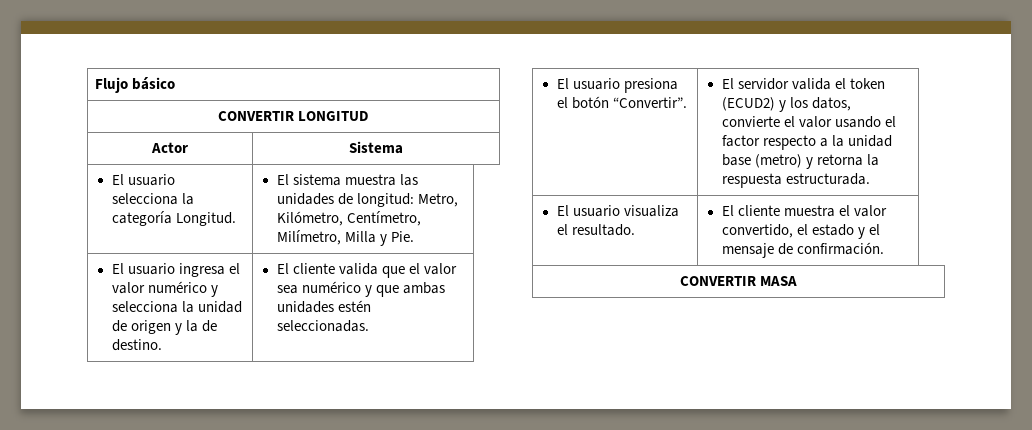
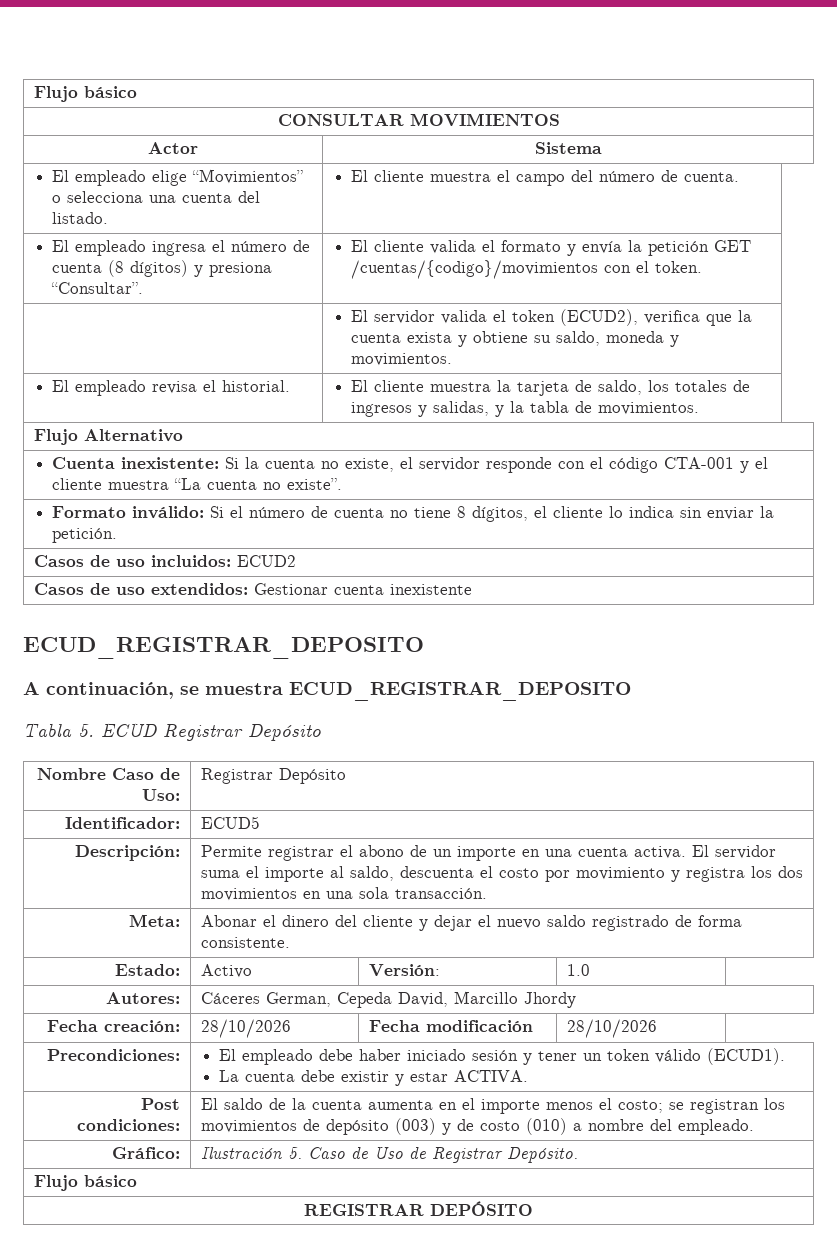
[95,77,176,93] [217,111,370,121] Flujo básico // CONVERTIR LONGITUD -> [33,86,137,102] [277,113,560,126] Flujo básico // CONSULTAR MOVIMIENTOS
[127,174,175,186] [111,193,194,205] [111,211,236,226] [276,174,419,186] [276,193,459,207] [276,211,421,226] [276,230,415,246] [111,263,175,275] usuario selecciona la categoría Longitud. | El sistema muestra las unidades de longitud: Metro, Kilómetro, Centímetro, Milímetro, Milla y Pie. // El usuario -> [75,169,304,186] [52,191,261,203] [52,212,109,224] [351,170,740,186] [52,240,147,256] empleado elige “Movimientos” o selecciona una cuenta del listado. | El cliente muestra el campo del número de cuenta. // El empleado
[111,281,219,297] [111,301,243,313] [111,320,218,335] [111,339,162,351] [276,263,458,278] [276,281,446,297] [276,300,371,313] [276,320,369,332] [556,78,679,93] [556,96,688,109] valor numérico y selecciona la unidad de origen y la de destino. | El cliente valida que el valor sea numérico y que ambas unidades estén seleccionadas. // El usuario presiona el botón “Convertir”. -> [231,240,311,252] [52,260,273,277] [51,282,144,294] [351,240,752,256] [351,260,703,279] número de cuenta (8 dígitos) y presiona “Consultar”. | El cliente valida el formato y envía la petición GET /cuentas/{codigo}/movimientos con el token. //
[721,97,852,112] [721,116,897,128] [721,135,893,150] [721,154,880,169] [721,173,870,188] [556,205,680,217] [556,224,635,236] [721,205,888,217] [721,224,881,239] [721,242,885,258] [679,276,798,286] (ECUD2) y los datos, convierte el valor usando el factor respecto a la unidad base (metro) y retorna la respuesta estructurada. // El usuario visualiza el resultado. | El cliente muestra el valor convertido, el estado y el mensaje de confirmación. // CONVERTIR MASA -> [560,309,753,326] [351,331,680,347] [351,353,453,366] [52,380,291,396] [351,380,751,396] [351,401,700,417] [33,429,183,445] [52,457,769,473] [52,478,343,490] [52,506,775,522] [52,528,118,543] [33,555,296,567] [33,583,472,595] [23,637,424,659] [23,682,631,701] [23,723,321,741] [37,768,181,780] [142,789,181,801] [200,768,346,784] [65,817,181,829] [200,816,260,829] [75,845,181,861] [200,845,776,861] [200,866,803,882] [200,887,487,901] [129,914,181,927] [200,915,742,931] [200,937,290,948] [115,964,181,976] [200,964,252,978] [368,964,440,976] [566,964,590,976] [106,992,181,1004] [200,991,576,1008] [47,1020,181,1032] [200,1019,291,1038] [368,1020,533,1032] [566,1019,657,1038] [47,1049,181,1061] [219,1048,786,1065] [219,1070,529,1086] [141,1098,181,1110] [77,1119,181,1131] [200,1098,785,1114] [200,1118,754,1135] [112,1147,181,1159] [200,1147,578,1163] [33,1175,137,1191] [304,1201,533,1216] (ECUD2), verifica que la cuenta exista y obtiene su saldo, moneda y movimientos. // El empleado revisa el historial. | El cliente muestra la tarjeta de saldo, los totales de ingresos y salidas, y la tabla de movimientos. // Flujo Alternativo // Cuenta inexistente: Si la cuenta no existe, el servidor responde con el código CTA-001 y el cliente muestra “La cuenta no existe”. // Formato inválido: Si el número de cuenta no tiene 8 dígitos, el cliente lo indica sin enviar la petición. // Casos de uso incluidos: ECUD2 // Casos de uso extendidos: Gestionar cuenta inexistente // ECUD_REGISTRAR_DEPOSITO // A continuación, se muestra ECUD_REGISTRAR_DEPOSITO // Tabla 5. ECUD Registrar Depósito // Nombre Caso de Uso: | Registrar Depósito // Identificador: | ECUD5 // Descripción: | Permite registrar el abono de un importe en una cuenta activa. El servidor suma el importe al saldo, descuenta el costo por movimiento y registra los dos movimientos en una sola transacción. // Meta: | Abonar el dinero del cliente y dejar el nuevo saldo registrado de forma consistente. // Estado: | Activo | Versión: | 1.0 // Autores: | Cáceres German, Cepeda David, Marcillo Jhordy // Fecha creación: | 28/10/2026 | Fecha modificación | 28/10/2026 // Precondiciones: | El empleado debe haber iniciado sesión y tener un token válido (ECUD1). // La cuenta debe existir y estar ACTIVA. // Post condiciones: | El saldo de la cuenta aumenta en el importe menos el costo; se registran los movimientos de depósito (003) y de costo (010) a nombre del empleado. // Gráfico: | Ilustración 5. Caso de Uso de Registrar Depósito. // Flujo básico // REGISTRAR DEPÓSITO

